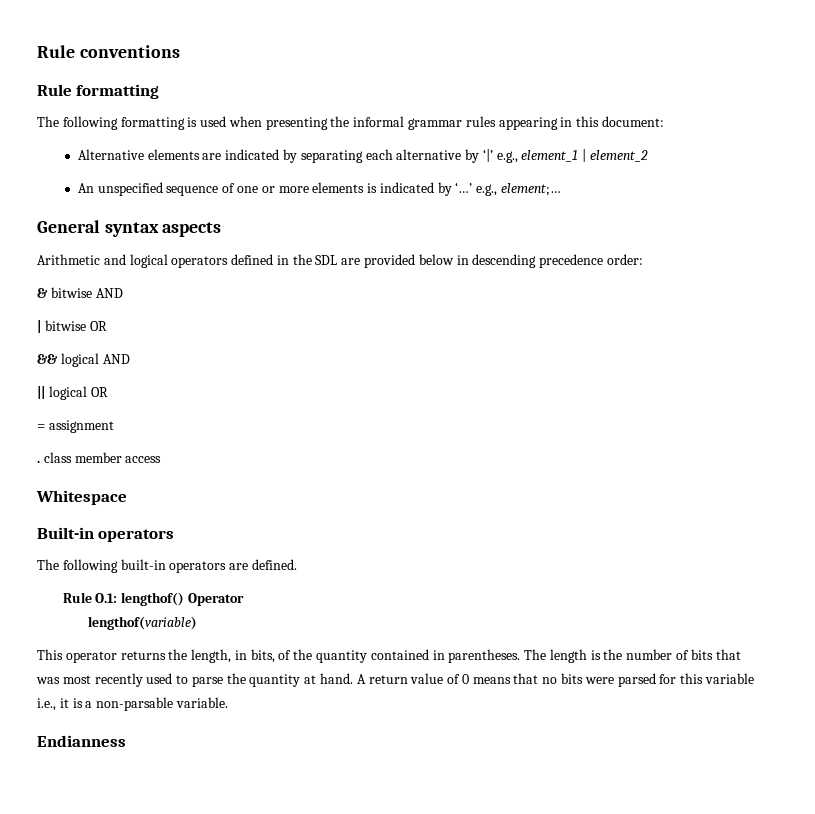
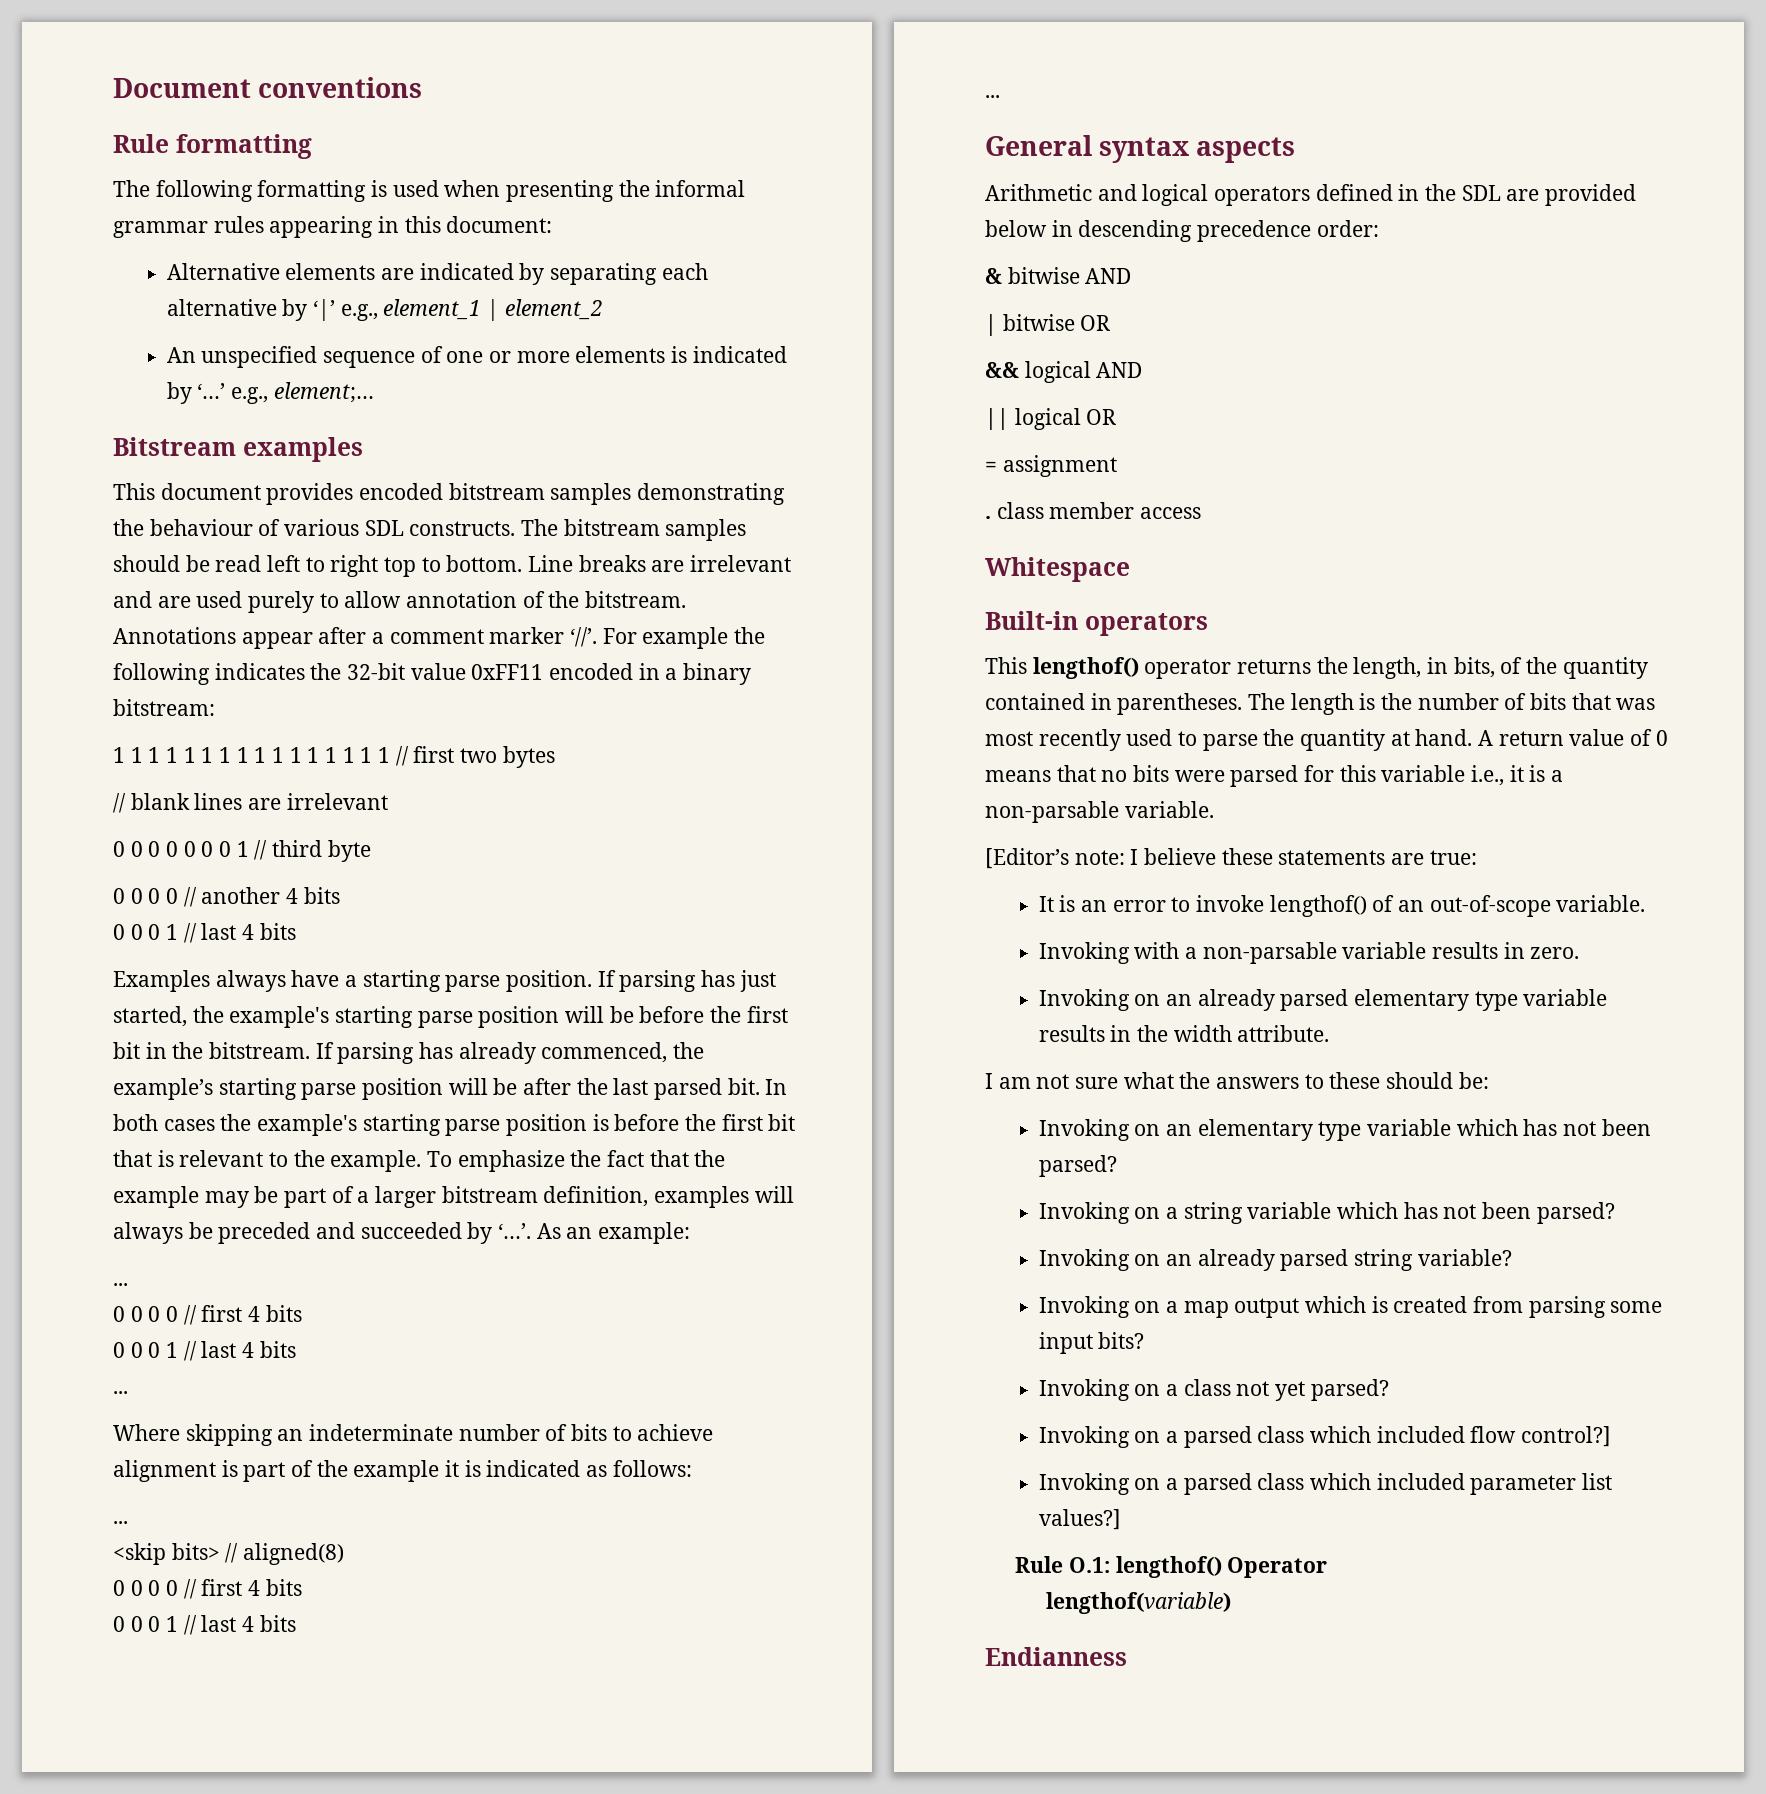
[37,45,75,58] Rule -> [113,78,251,98] Document
(562, 189) none -> [113,437,363,462] [113,483,786,505] [113,519,747,541] [113,555,792,577] [113,591,687,613] [113,627,766,649] [113,663,752,685] [113,699,215,716] [113,746,555,768] [113,793,388,813] [113,840,371,862] [113,887,340,907] [113,923,296,943] [113,970,776,992] [113,1006,788,1028] [113,1042,705,1064] [113,1078,788,1100] [113,1114,796,1136] [113,1150,726,1172] [113,1186,794,1208] [113,1222,691,1244] [113,1283,128,1286] [113,1305,302,1325] [113,1341,296,1361] [113,1391,128,1394] [113,1424,714,1446] [113,1460,692,1482] [113,1521,128,1524] [113,1543,345,1565] [113,1579,302,1599] [113,1615,296,1635] [985,95,1000,98] // Bitstream examples // This document provides encoded bitstream samples demonstrating the behaviour of various SDL constructs. The bitstream samples should be read left to right top to bottom. Line breaks are irrelevant and are used purely to allow annotation of the bitstream. Annotations appear after a comment marker ‘//’. For example the following indicates the 32-bit value 0xFF11 encoded in a binary bitstream: // 1 1 1 1 1 1 1 1 1 1 1 1 1 1 1 1 // first two bytes // // blank lines are irrelevant // 0 0 0 0 0 0 0 1 // third byte // 0 0 0 0 // another 4 bits // 0 0 0 1 // last 4 bits // Examples always have a starting parse position. If parsing has just started, the example's starting parse position will be before the first bit in the bitstream. If parsing has already commenced, the example’s starting parse position will be after the last parsed bit. In both cases the example's starting parse position is before the first bit that is relevant to the example. To emphasize the fact that the example may be part of a larger bitstream definition, examples will always be preceded and succeeded by ‘…’. As an example: // ... // 0 0 0 0 // first 4 bits // 0 0 0 1 // last 4 bits // ... // Where skipping an indeterminate number of bits to achieve alignment is part of the example it is indicated as follows: // ... // <skip bits> // aligned(8) // 0 0 0 0 // first 4 bits // 0 0 0 1 // last 4 bits // ...
[37,559,297,573] [62,592,244,606] [87,616,197,630] [37,649,63,660] The following built-in operators are defined. // Rule O.1: lengthof() Operator // lengthof(variable) // This -> [985,657,1139,679] This lengthof()
(228, 702) none -> [985,848,1477,869] [1038,895,1646,917] [1038,942,1580,964] [1038,989,1608,1011] [1038,1025,1330,1042] [985,1072,1489,1089] [1038,1119,1651,1141] [1038,1155,1117,1177] [1038,1202,1615,1224] [1038,1249,1512,1271] [1038,1296,1663,1318] [1038,1332,1145,1354] [1038,1379,1389,1401] [1038,1426,1611,1448] [1038,1473,1612,1495] [1038,1509,1121,1530] [1015,1556,1328,1578] [1045,1592,1231,1614] // [Editor’s note: I believe these statements are true: // It is an error to invoke lengthof() of an out-of-scope variable. // Invoking with a non-parsable variable results in zero. // Invoking on an already parsed elementary type variable results in the width attribute. // I am not sure what the answers to these should be: // Invoking on an elementary type variable which has not been parsed? // Invoking on a string variable which has not been parsed? // Invoking on an already parsed string variable? // Invoking on a map output which is created from parsing some input bits? // Invoking on a class not yet parsed? // Invoking on a parsed class which included flow control?] // Invoking on a parsed class which included parameter list values?] // Rule O.1: lengthof() Operator // lengthof(variable)

